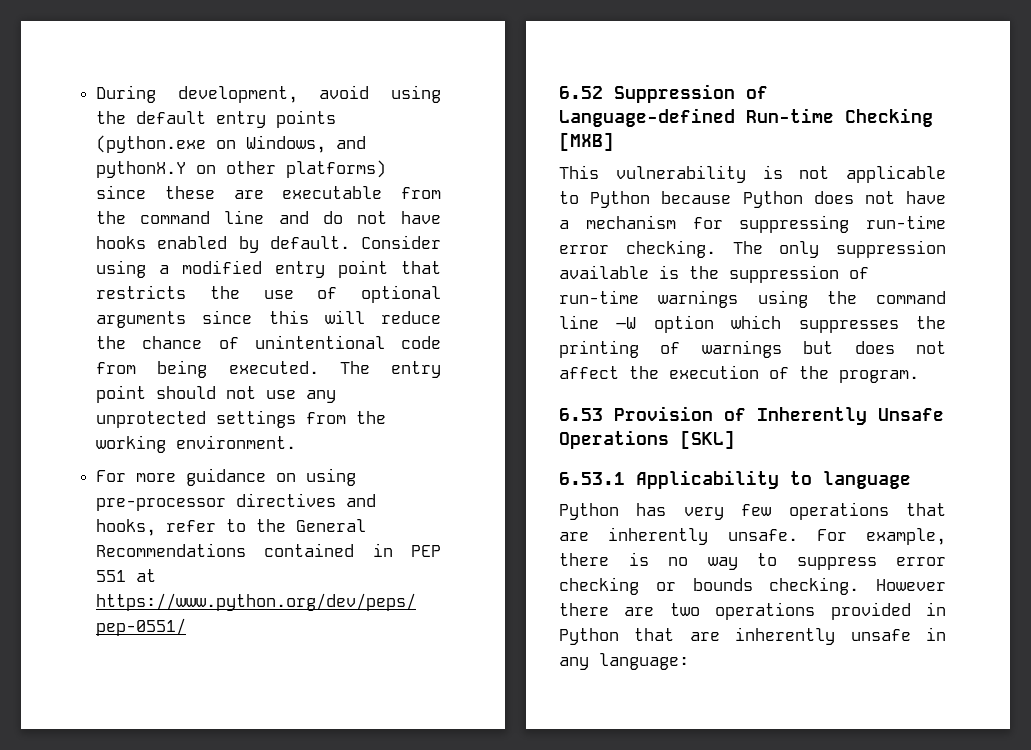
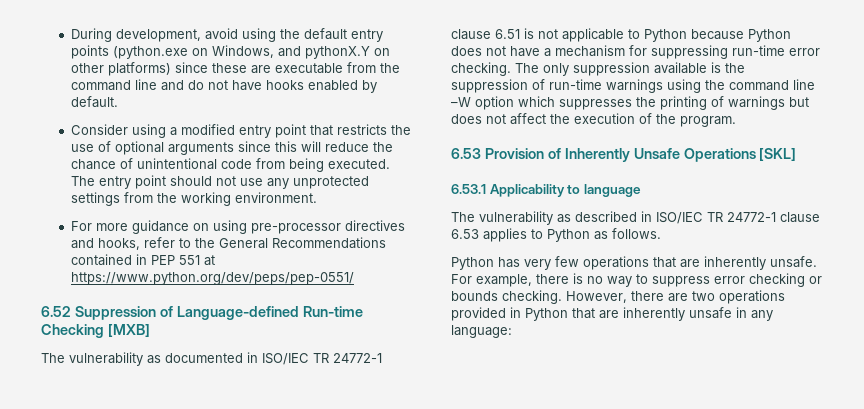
(350, 242) none -> (119, 102) //
[559,165,746,183] This vulnerability -> [41,352,382,366] [451,29,520,40] The vulnerability as documented in ISO/IEC TR 24772-1 clause 6.51
(911, 480) none -> [451,211,820,225] [451,228,661,242] // The vulnerability as described in ISO/IEC TR 24772-1 clause 6.53 applies to Python as follows.
[876,579,946,591] However -> [566,291,627,303] However,

